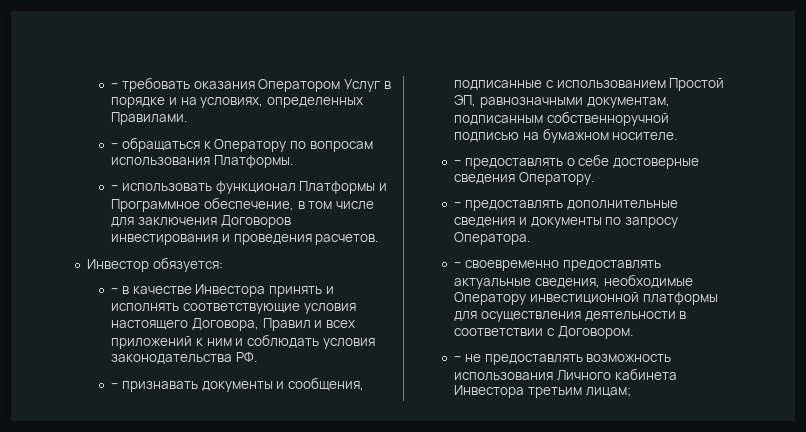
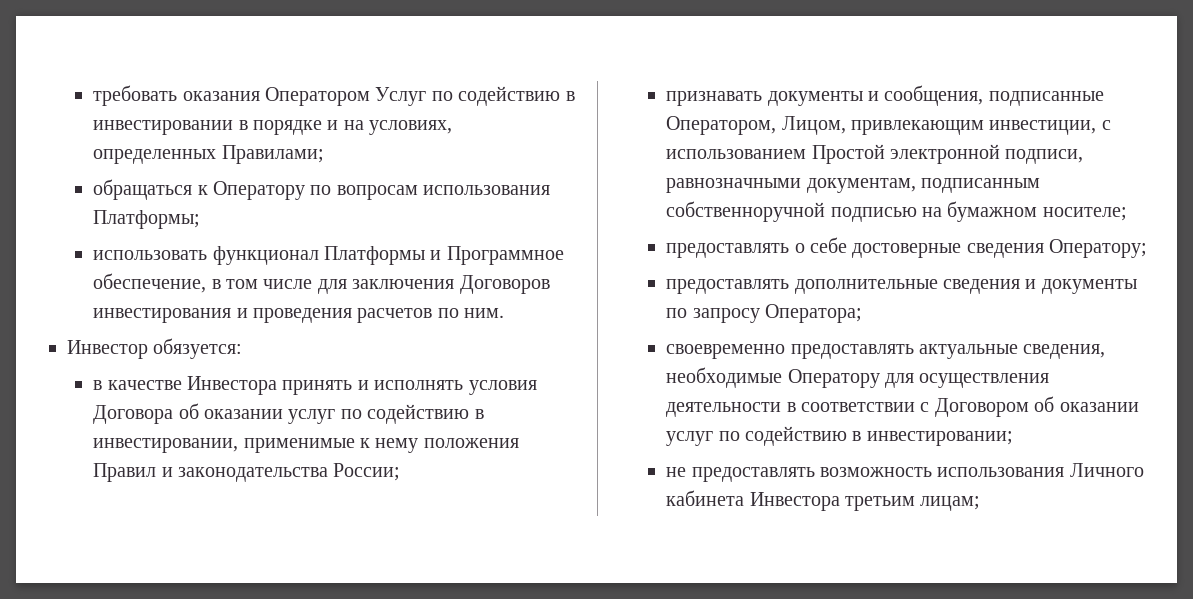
[111,83,119,89] − -> (93, 95) none
(380, 85) none -> [431,86,575,106] [93,120,234,135] по содействию в инвестировании
[111,112,188,125] [111,143,119,149] Правилами. // − -> [221,145,324,164] Правилами; //
[213,155,293,168] [111,185,119,191] Платформы. // − -> [93,210,201,229] Платформы; //
[315,234,379,245] расчетов. -> [357,308,505,323] расчетов по ним.
[111,288,119,294] − -> (243, 348) none
[182,303,356,314] [111,318,355,331] [111,334,375,349] [111,352,257,364] [111,383,119,389] соответствующие условия настоящего Договора, Правил и всех приложений к ним и соблюдать условия законодательства РФ. // − -> [468,380,537,395] [93,403,484,424] [93,438,519,453] [93,463,401,482] условия Договора об оказании услуг по содействию в инвестировании, применимые к нему положения Правил и законодательства России; //
(543, 85) none -> [666,116,1097,135] Оператором, Лицом, привлекающим инвестиции,
[454,95,477,107] ЭП, -> [889,144,1084,164] электронной подписи,
[612,132,678,141] [454,160,462,166] носителе. // − -> [1042,207,1127,221] носителе; //
[518,172,594,185] [454,202,462,208] Оператору. // − -> [1049,239,1148,258] Оператору; //
[454,232,531,245] [454,262,462,268] Оператора. // − -> [764,304,862,323] Оператора; //
[529,292,718,305] инвестиционной платформы -> (880, 378) none
[557,326,633,339] [454,356,462,362] Договором. // − -> [934,396,1139,417] [666,426,1013,446] Договором об оказании услуг по содействию в инвестировании; //

